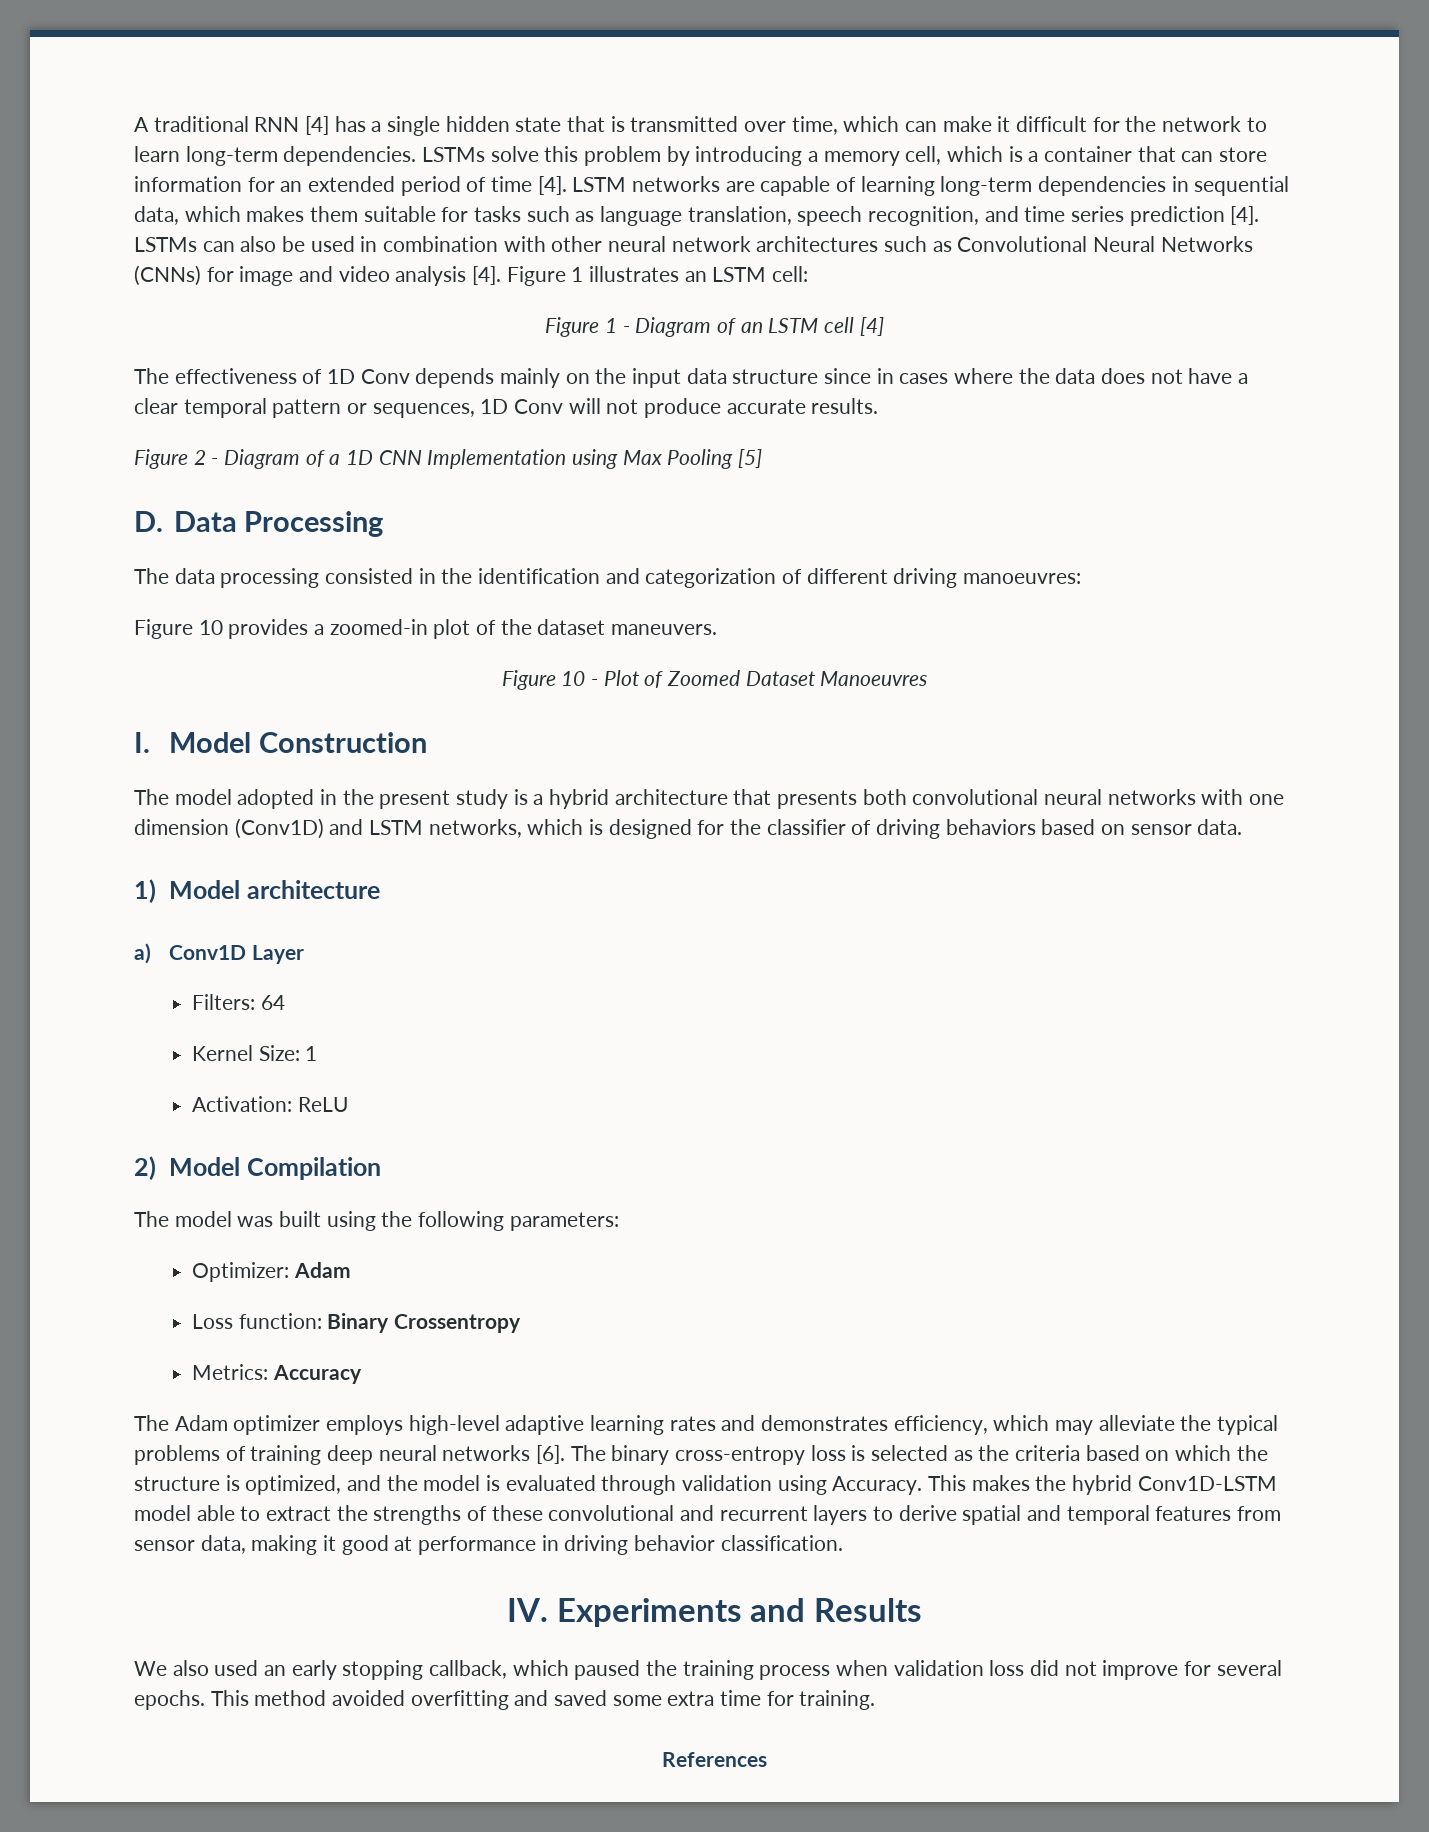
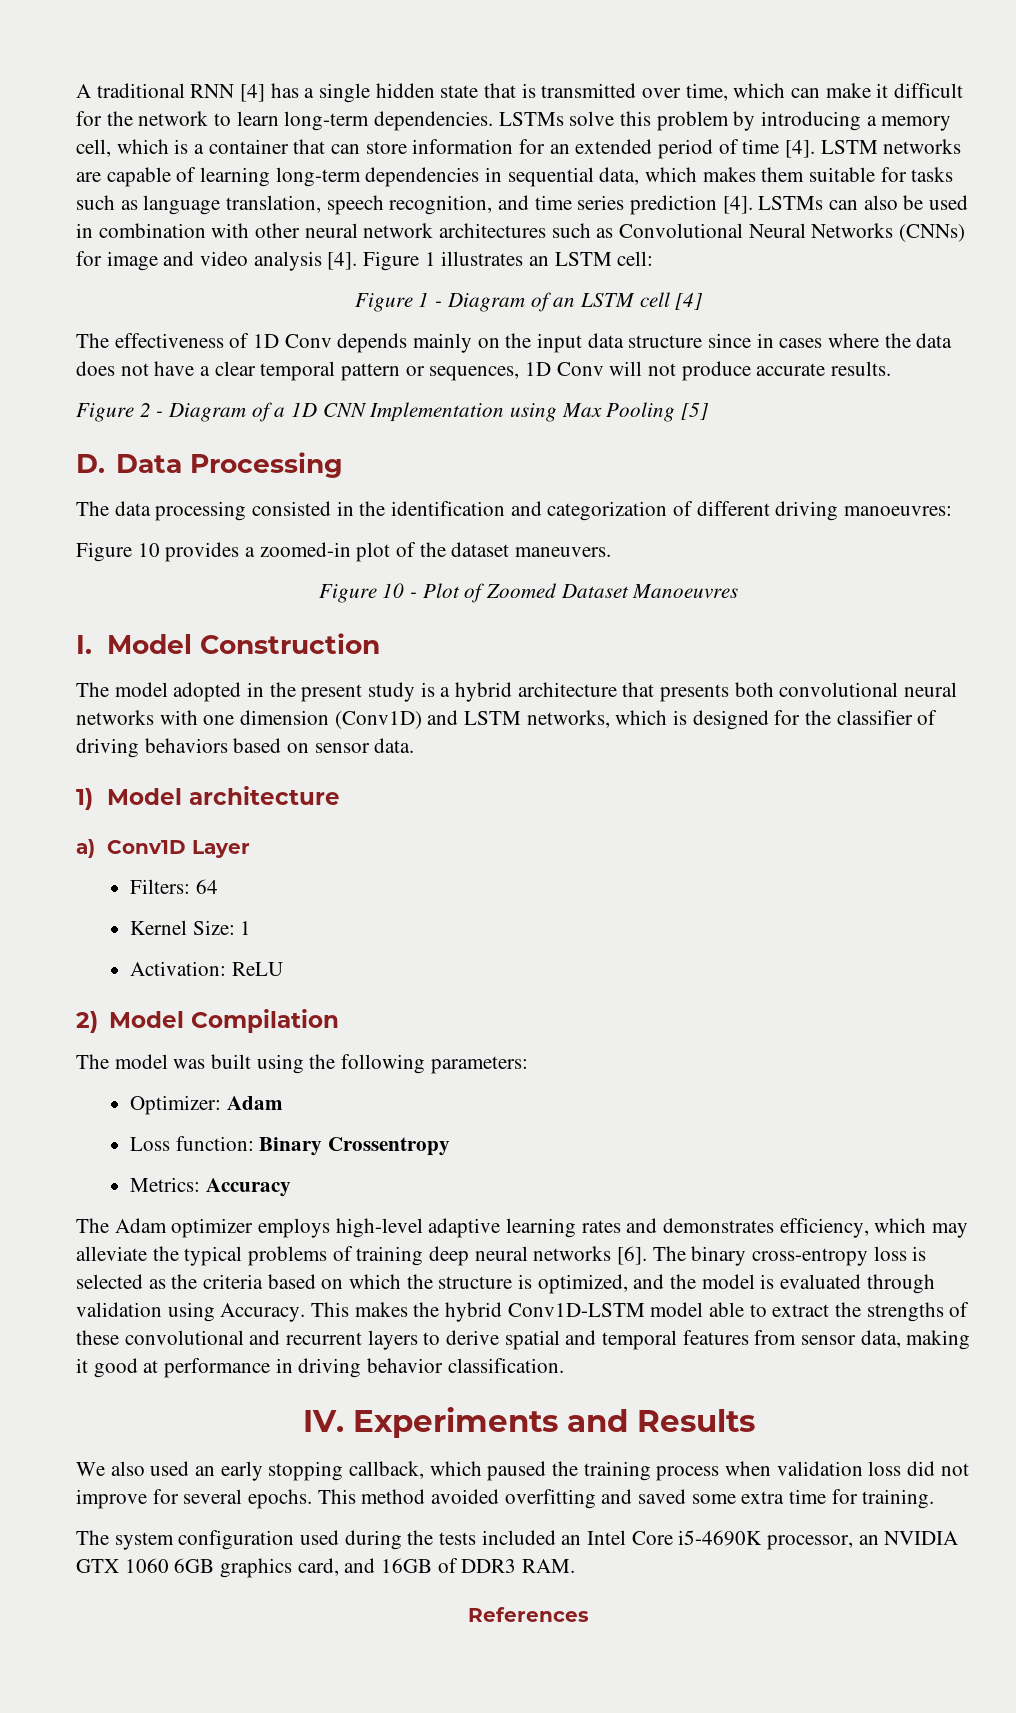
(876, 1700) none -> [76,1530,959,1550] [76,1558,576,1578] // The system configuration used during the tests included an Intel Core i5-4690K processor, an NVIDIA GTX 1060 6GB graphics card, and 16GB of DDR3 RAM.

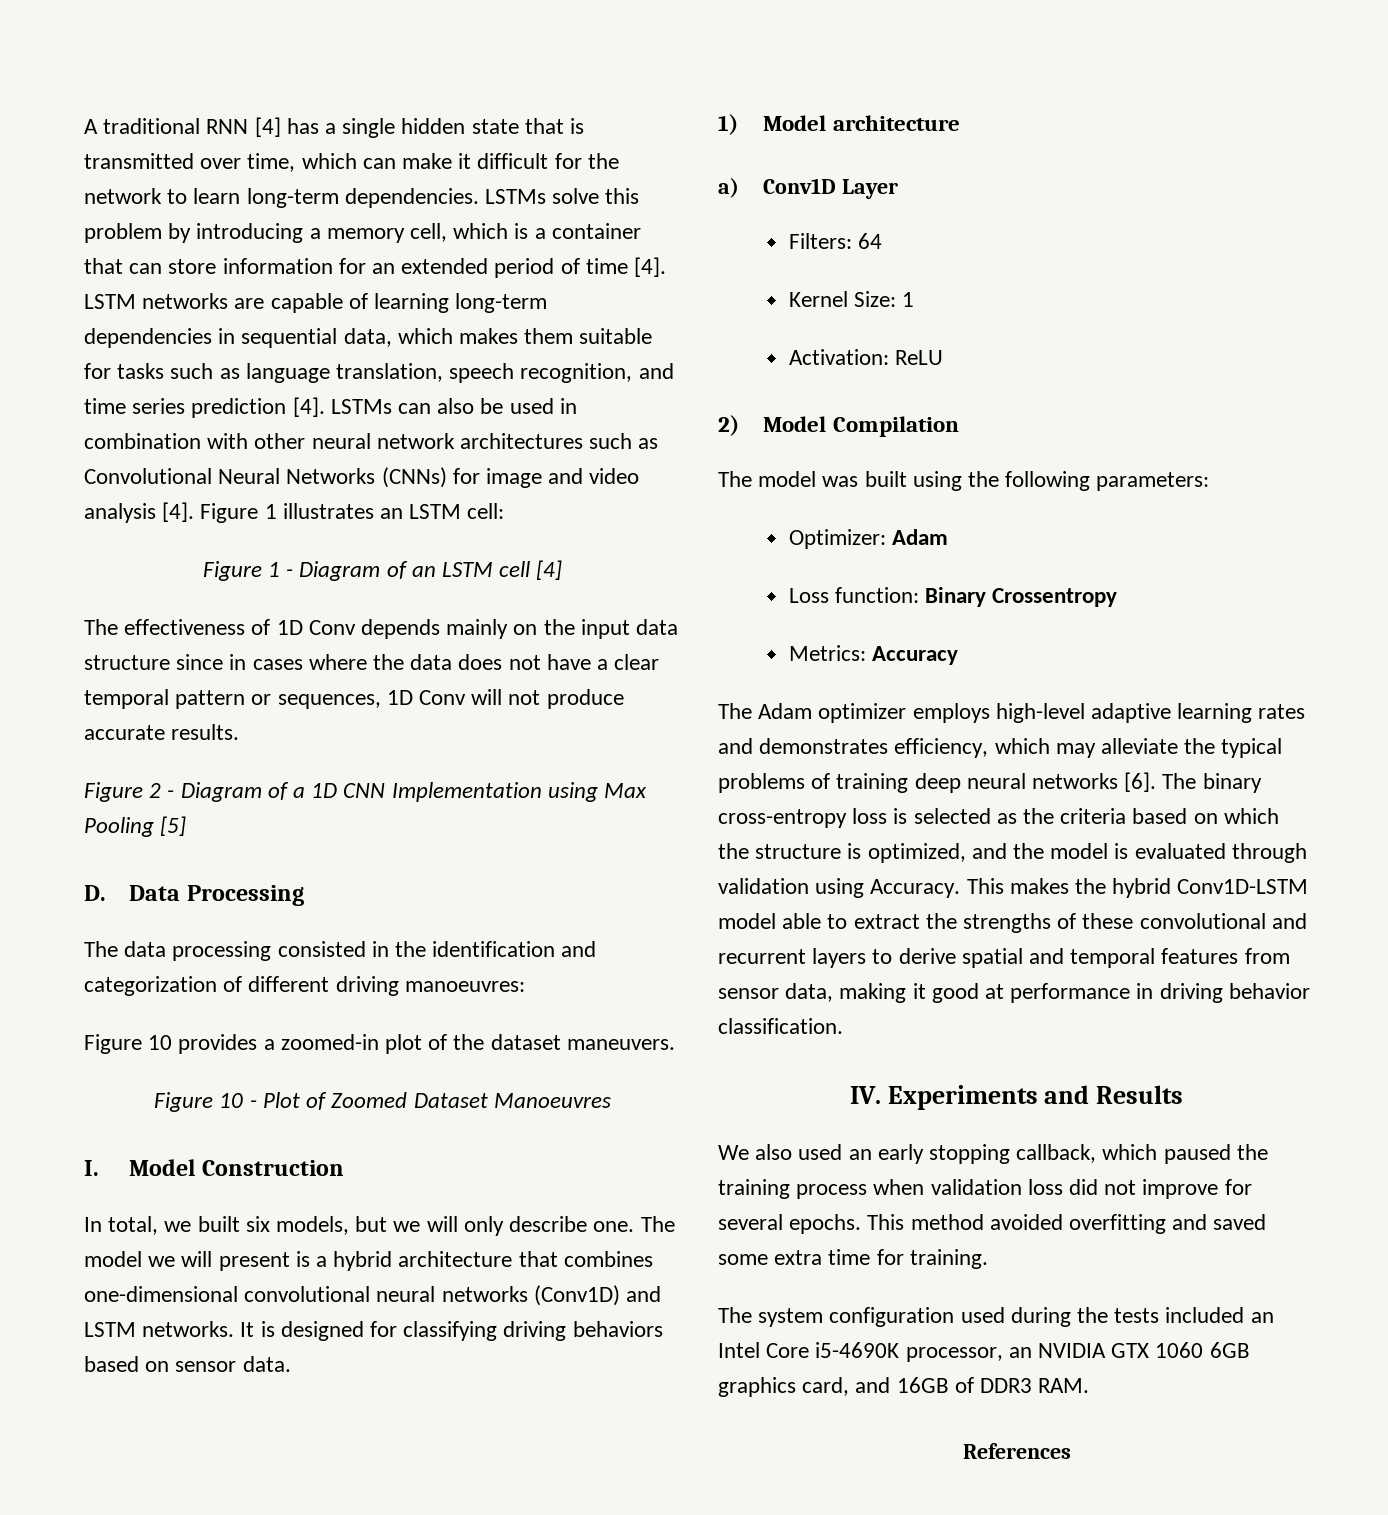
[76,682,416,702] The model adopted in the present study -> [84,1216,675,1236] [84,1251,290,1271] In total, we built six models, but we will only describe one. The model we will present
[660,682,774,702] presents both -> [563,1251,653,1267] [84,1286,238,1302] combines one-dimensional
[159,710,330,725] with one dimension -> (528, 1294) none
[526,710,668,728] networks, which -> [142,1321,255,1337] networks. It
[805,710,938,725] the classifier of -> [403,1321,498,1341] classifying

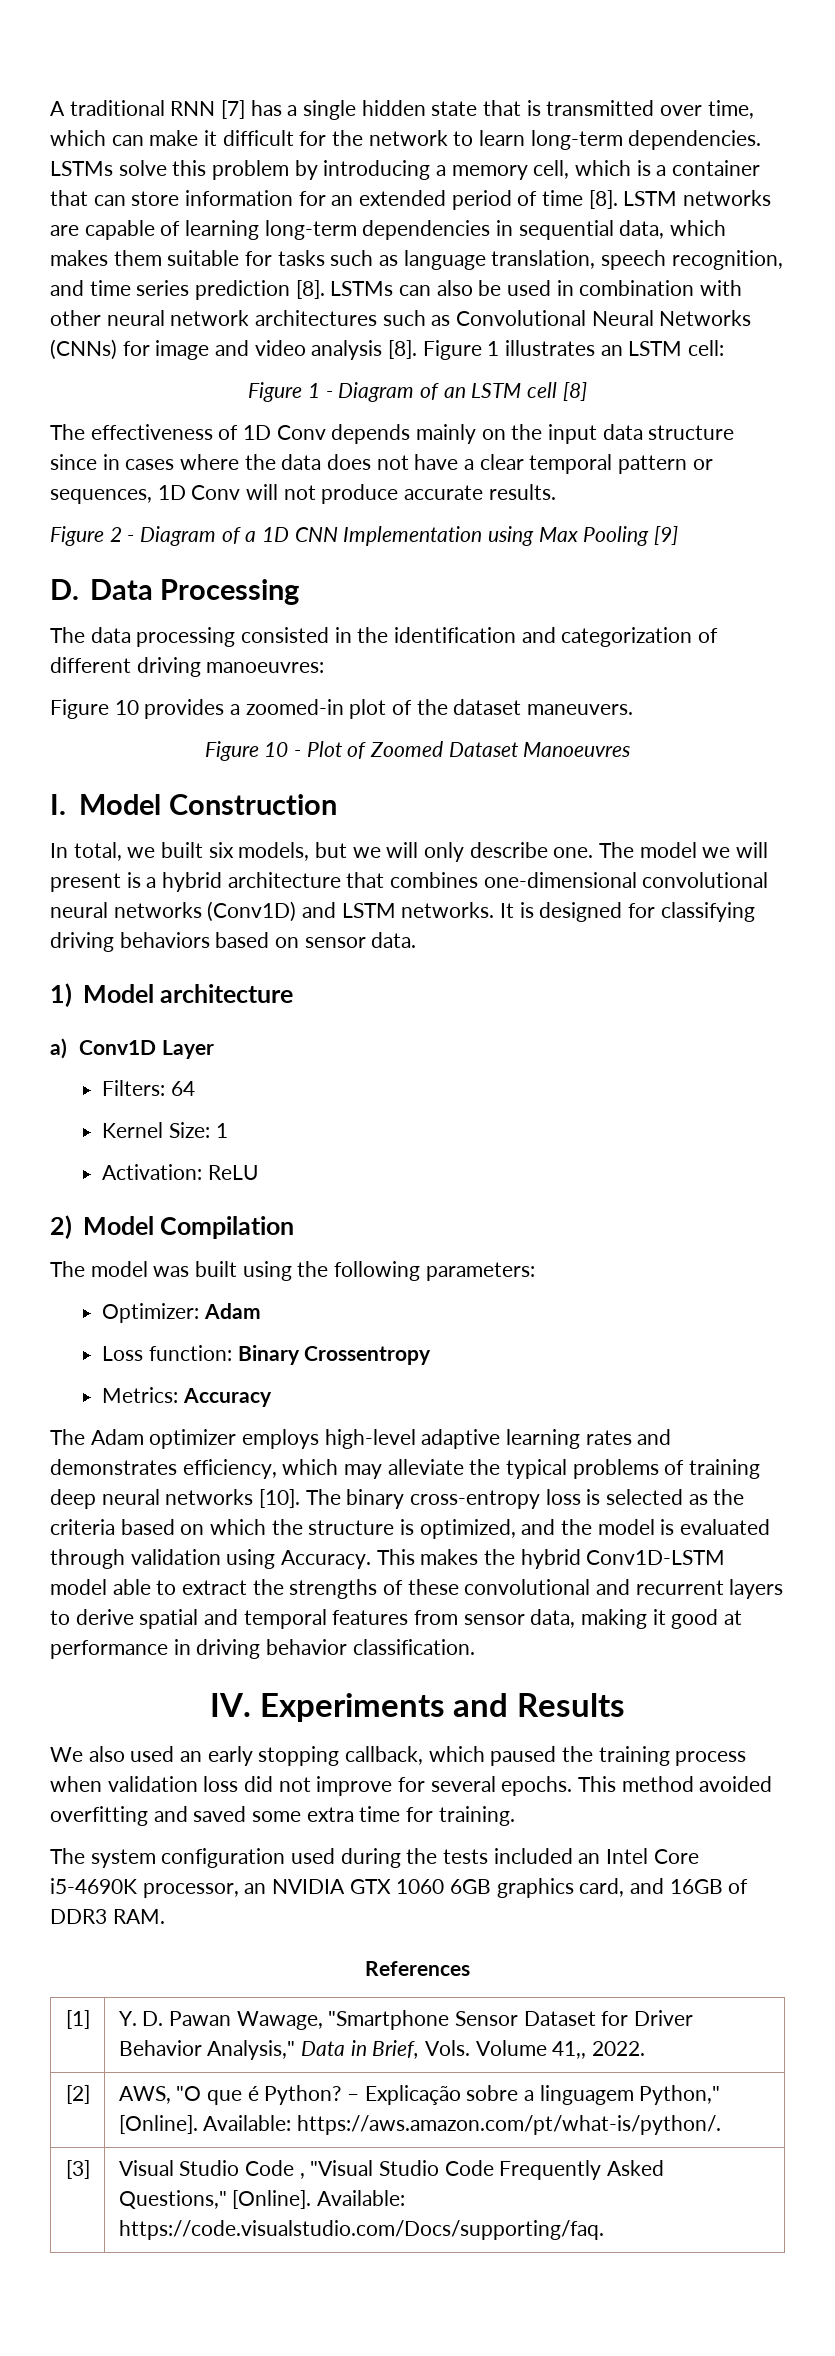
[254,117,281,137] [4] -> [221,100,246,119] [7]
[634,257,667,277] [4]. -> [588,190,618,209] [8].
[292,397,325,417] [4]. -> [295,280,325,299] [8].
[162,502,195,522] [4]. -> [388,340,418,359] [8].
[536,560,563,580] [4] -> [562,382,587,401] [8]
[160,816,187,836] [5] -> [654,526,679,545] [9]
[1124,772,1157,792] [6]. -> [259,1489,301,1508] [10].
(1071, 1451) none -> [65,2010,90,2029] [118,2010,694,2030] [118,2040,646,2060] [65,2085,90,2104] [118,2085,721,2105] [118,2115,722,2135] [65,2160,90,2179] [118,2160,665,2180] [118,2190,406,2209] [118,2220,604,2240] // [1] | Y. D. Pawan Wawage, "Smartphone Sensor Dataset for Driver Behavior Analysis," Data in Brief, Vols. Volume 41,, 2022. // [2] | AWS, "O que é Python? – Explicação sobre a linguagem Python," [Online]. Available: https://aws.amazon.com/pt/what-is/python/. // [3] | Visual Studio Code , "Visual Studio Code Frequently Asked Questions," [Online]. Available: https://code.visualstudio.com/Docs/supporting/faq.

